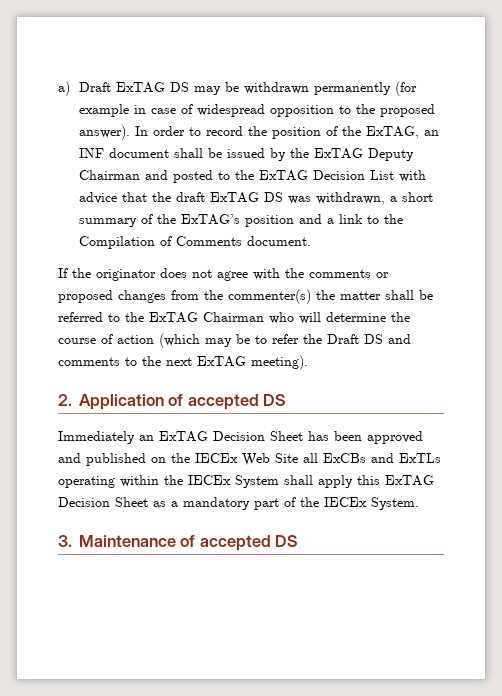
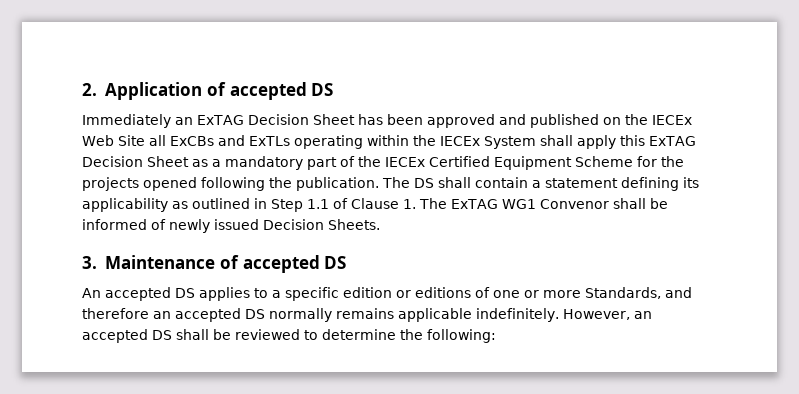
[58,81,417,96] [78,104,435,117] [78,125,439,140] [78,148,414,161] [78,170,426,183] [78,192,433,205] [78,214,403,227] [78,236,311,249] [58,268,389,281] [58,289,433,304] [58,312,410,324] [58,333,411,348] [58,355,308,370] a) Draft ExTAG DS may be withdrawn permanently (for example in case of widespread opposition to the proposed answer). In order to record the position of the ExTAG, an INF document shall be issued by the ExTAG Deputy Chairman and posted to the ExTAG Decision List with advice that the draft ExTAG DS was withdrawn, a short summary of the ExTAG’s position and a link to the Compilation of Comments document. // If the originator does not agree with the comments or proposed changes from the commenter(s) the matter shall be referred to the ExTAG Chairman who will determine the course of action (which may be to refer the Draft DS and comments to the next ExTAG meeting). // -> (82, 89) none
[371,497,419,510] System. -> [429,156,684,170] [82,177,699,191] [82,198,668,212] [82,219,380,233] Certified Equipment Scheme for the projects opened following the publication. The DS shall contain a statement defining its applicability as outlined in Step 1.1 of Clause 1. The ExTAG WG1 Convenor shall be informed of newly issued Decision Sheets.
(299, 541) none -> [82,287,692,301] [82,308,652,322] [82,329,496,343] // An accepted DS applies to a specific edition or editions of one or more Standards, and therefore an accepted DS normally remains applicable indefinitely. However, an accepted DS shall be reviewed to determine the following:

